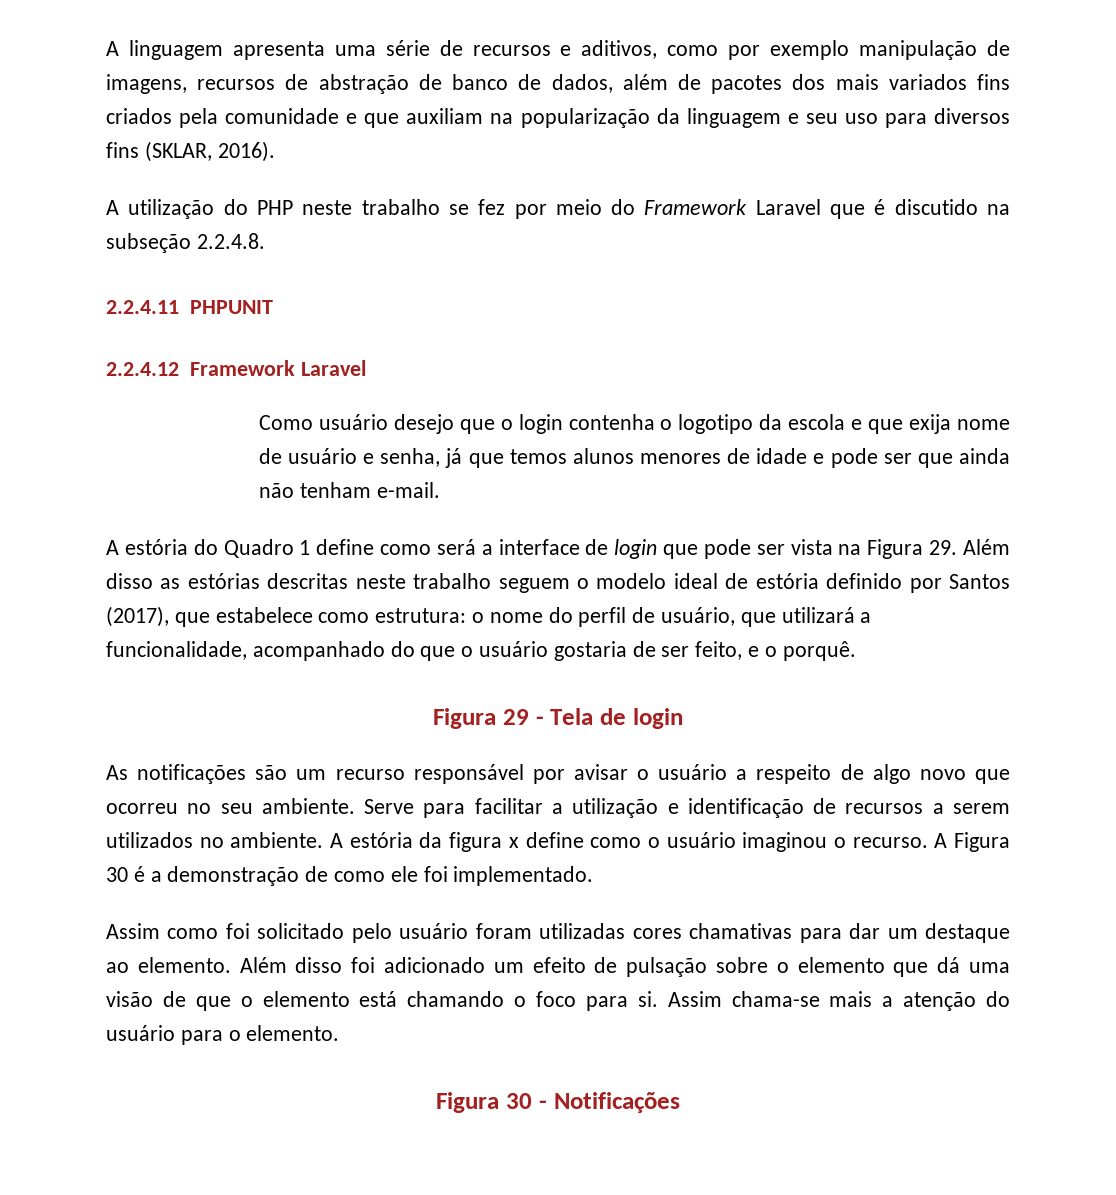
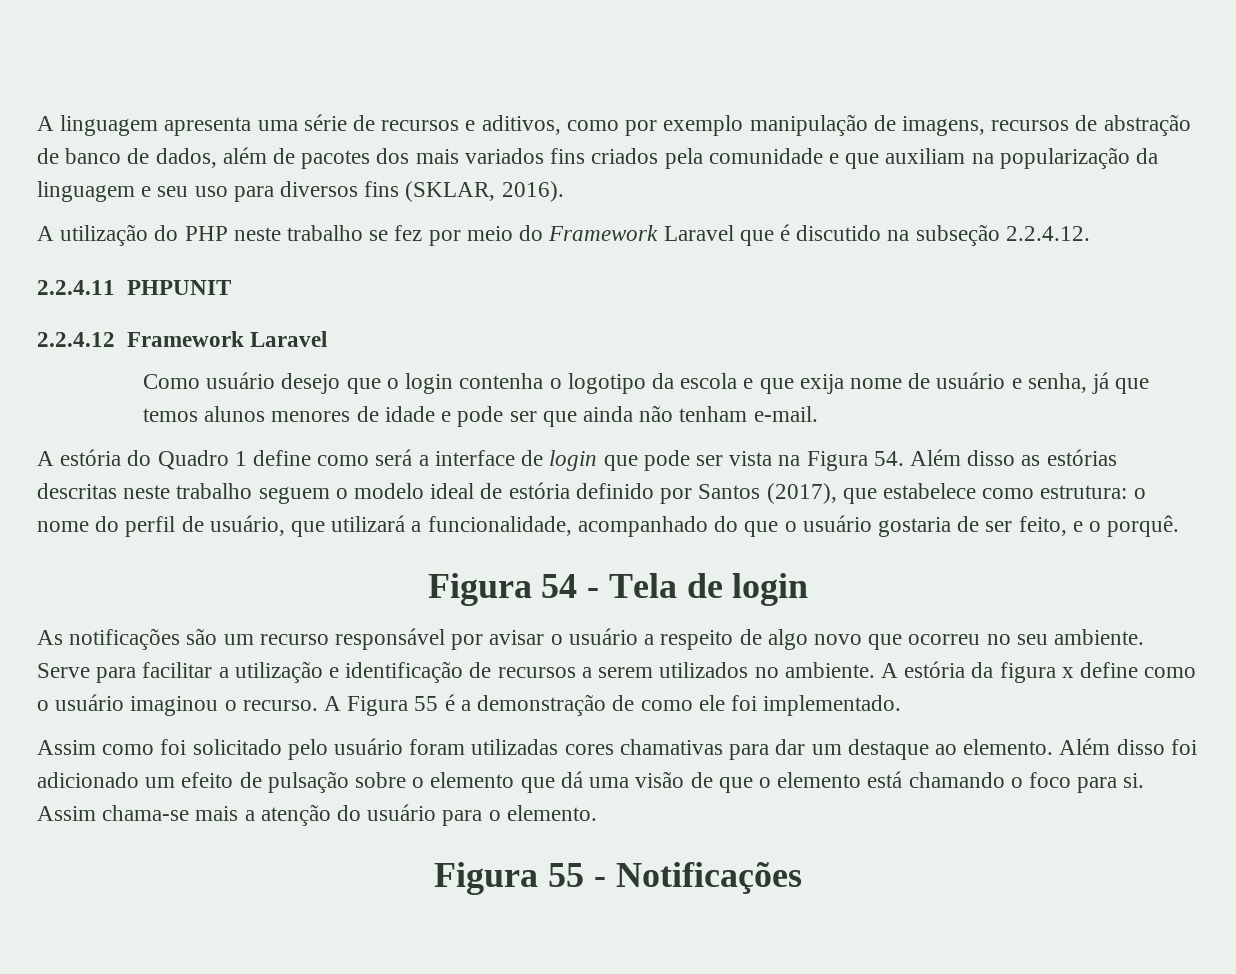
[196,233,265,249] 2.2.4.8. -> [1005,226,1090,241] 2.2.4.12.
[929,540,958,555] 29. -> [873,451,904,466] 54.
[502,709,529,725] 29 -> [541,574,578,598] 54
[106,867,128,882] 30 -> [414,696,439,711] 55
[506,1093,533,1109] 30 -> [548,863,585,887] 55

